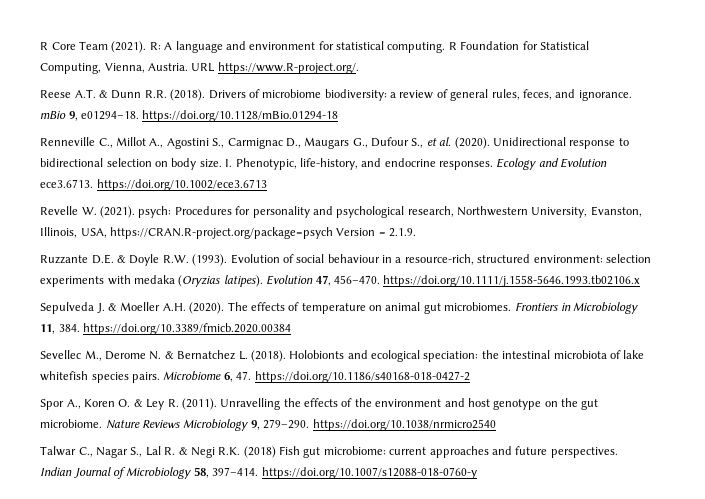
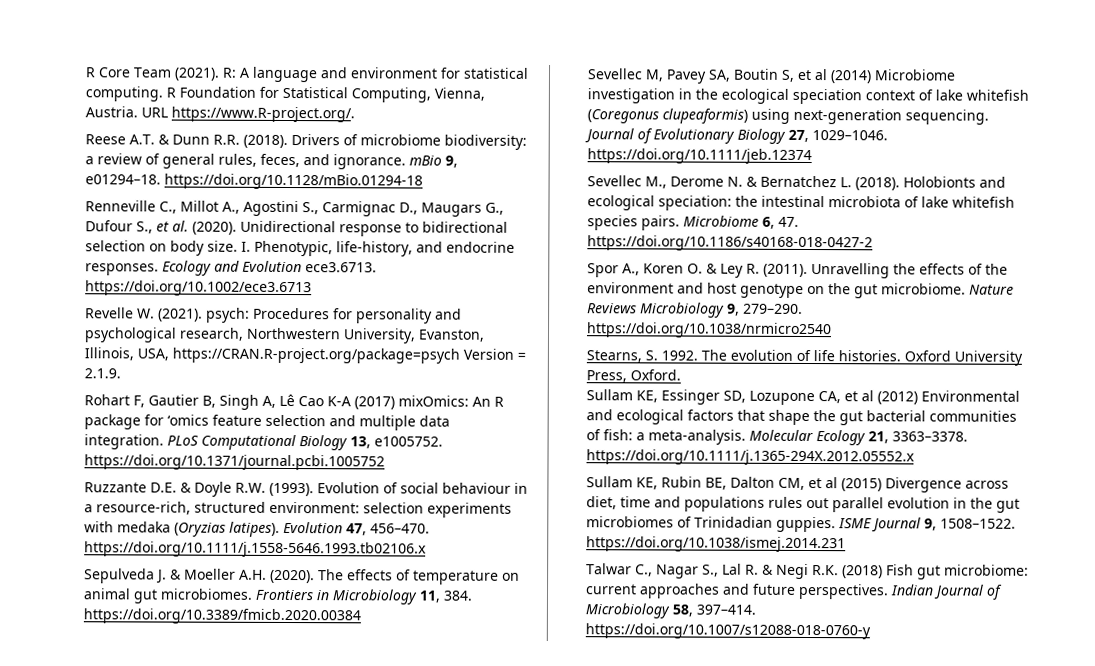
(417, 232) none -> [84,393,505,410] [84,414,451,431] [84,434,444,451] [84,454,386,471] // Rohart F, Gautier B, Singh A, Lê Cao K-A (2017) mixOmics: An R package for ‘omics feature selection and multiple data integration. PLoS Computational Biology 13, e1005752. https://doi.org/10.1371/journal.pcbi.1005752
(292, 329) none -> [587,68,957,84] [587,88,1030,105] [587,108,990,125] [584,128,889,144] [587,148,813,165] // Sevellec M, Pavey SA, Boutin S, et al (2014) Microbiome investigation in the ecological speciation context of lake whitefish (Coregonus clupeaformis) using next-generation sequencing. Journal of Evolutionary Biology 27, 1029–1046. https://doi.org/10.1111/jeb.12374
(496, 425) none -> [586,349,1024,366] [586,369,682,383] [586,389,1021,406] [586,409,1018,426] [586,429,969,446] [586,449,916,466] [586,476,1010,493] [586,496,1021,513] [586,516,1017,533] [586,536,847,553] // Stearns, S. 1992. The evolution of life histories. Oxford University Press, Oxford. // Sullam KE, Essinger SD, Lozupone CA, et al (2012) Environmental and ecological factors that shape the gut bacterial communities of fish: a meta-analysis. Molecular Ecology 21, 3363–3378. https://doi.org/10.1111/j.1365-294X.2012.05552.x // Sullam KE, Rubin BE, Dalton CM, et al (2015) Divergence across diet, time and populations rules out parallel evolution in the gut microbiomes of Trinidadian guppies. ISME Journal 9, 1508–1522. https://doi.org/10.1038/ismej.2014.231

